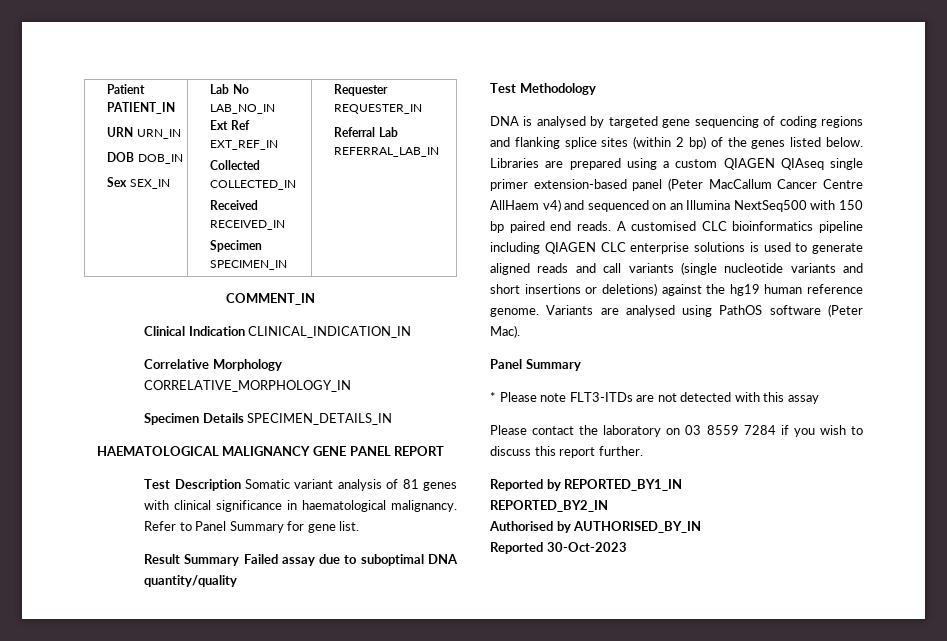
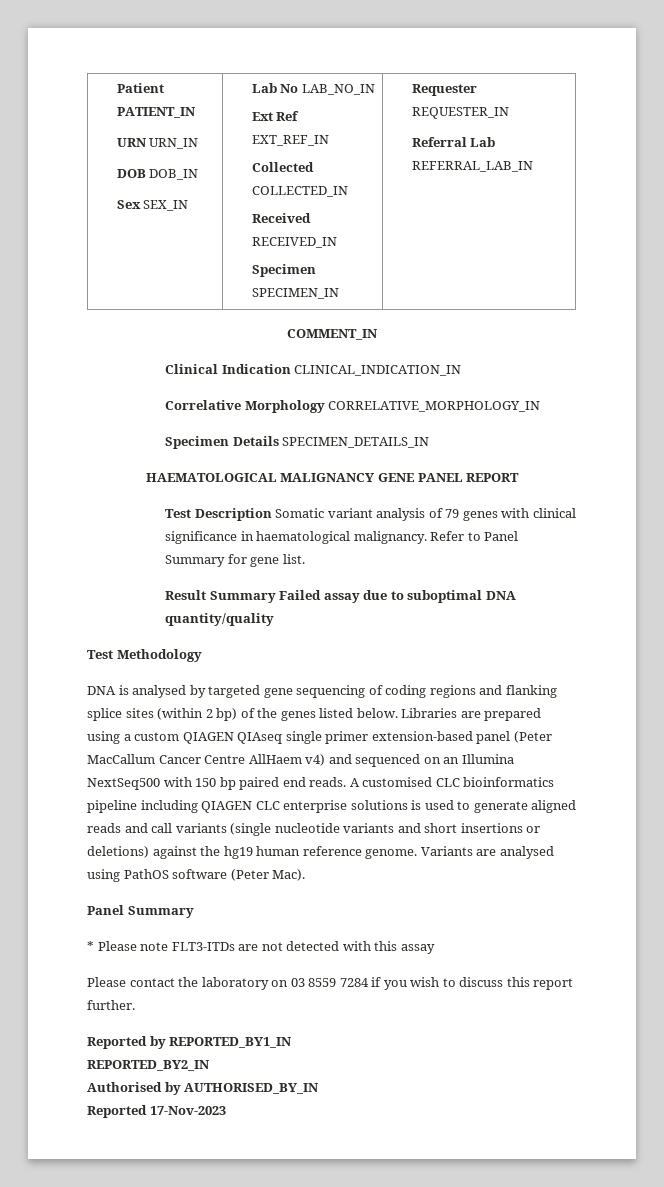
[402,479,419,489] 81 -> [445,509,460,518] 79
[546,542,627,552] 30-Oct-2023 -> [149,1106,226,1115] 17-Nov-2023

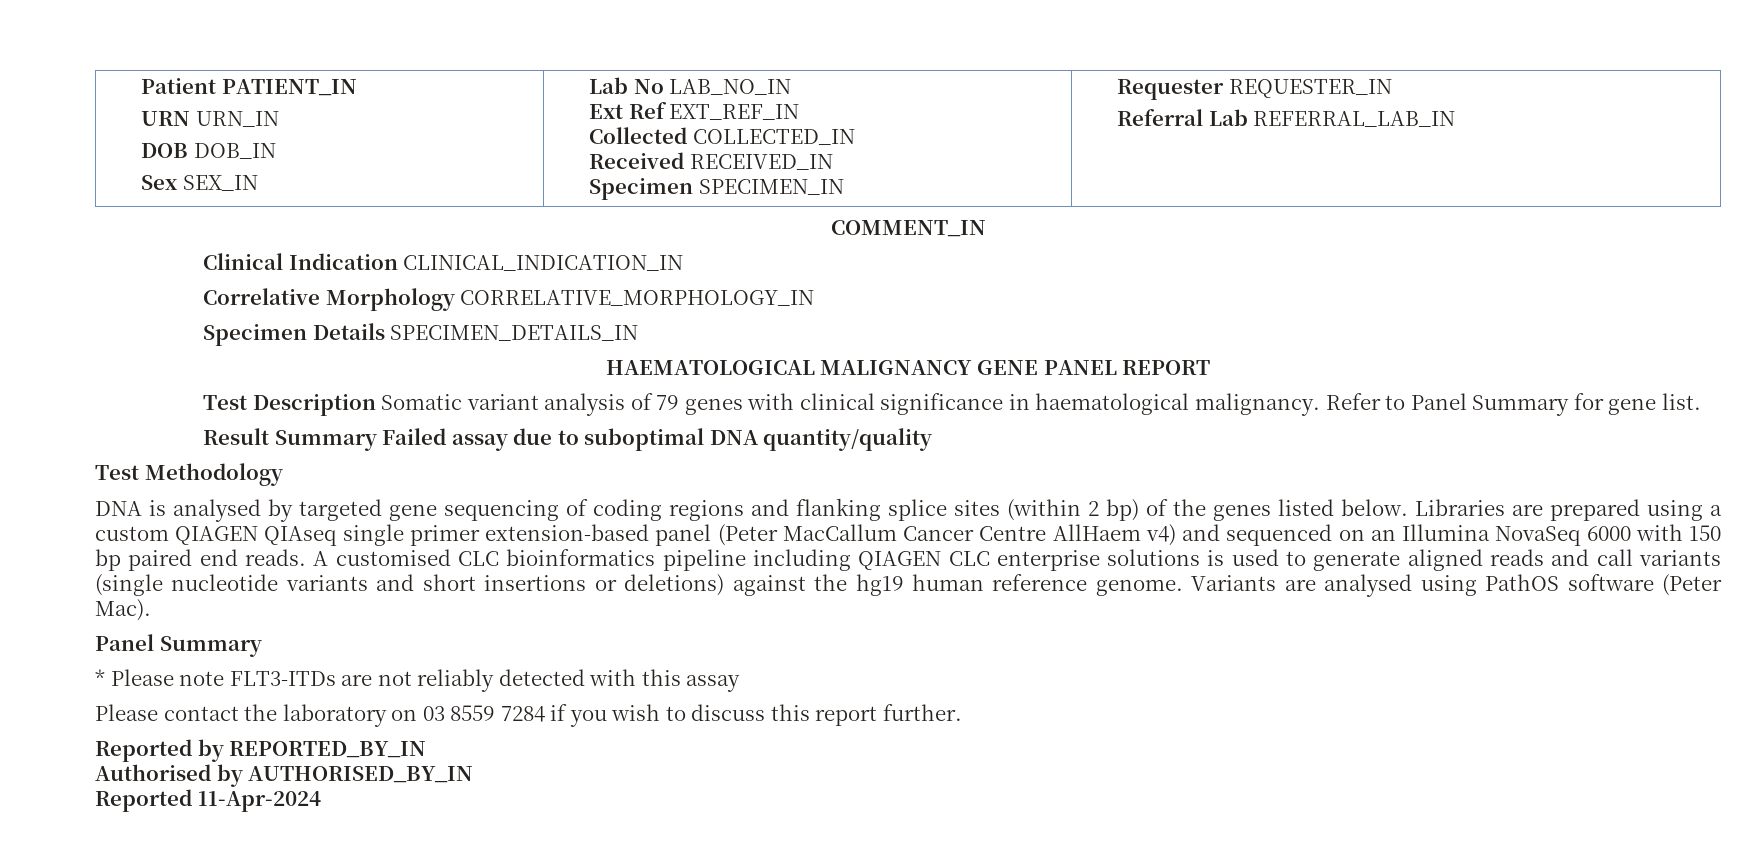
[87,778,160,790] NextSeq500 -> [1495,526,1631,546] NovaSeq 6000
(283, 946) none -> [417,669,495,692] reliably
[169,1037,293,1048] [87,1060,210,1071] REPORTED_BY1_IN // REPORTED_BY2_IN -> [229,741,427,758] REPORTED_BY_IN
[149,1106,226,1115] 17-Nov-2023 -> [197,791,321,812] 11-Apr-2024

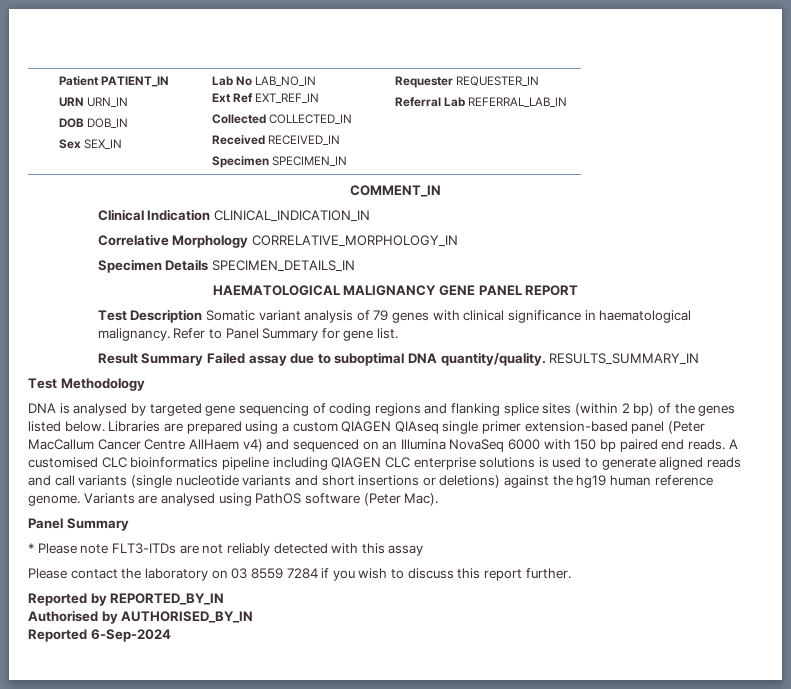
[763,428,933,451] quantity/quality -> [440,352,700,366] quantity/quality. RESULTS_SUMMARY_IN
[197,791,321,812] 11-Apr-2024 -> [90,629,171,642] 6-Sep-2024

